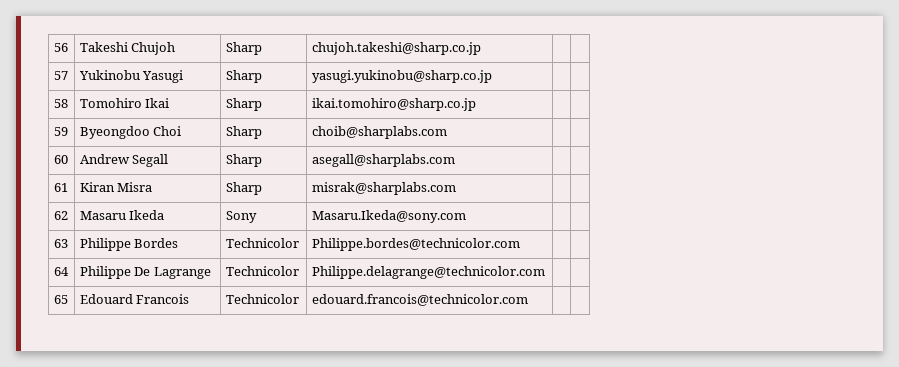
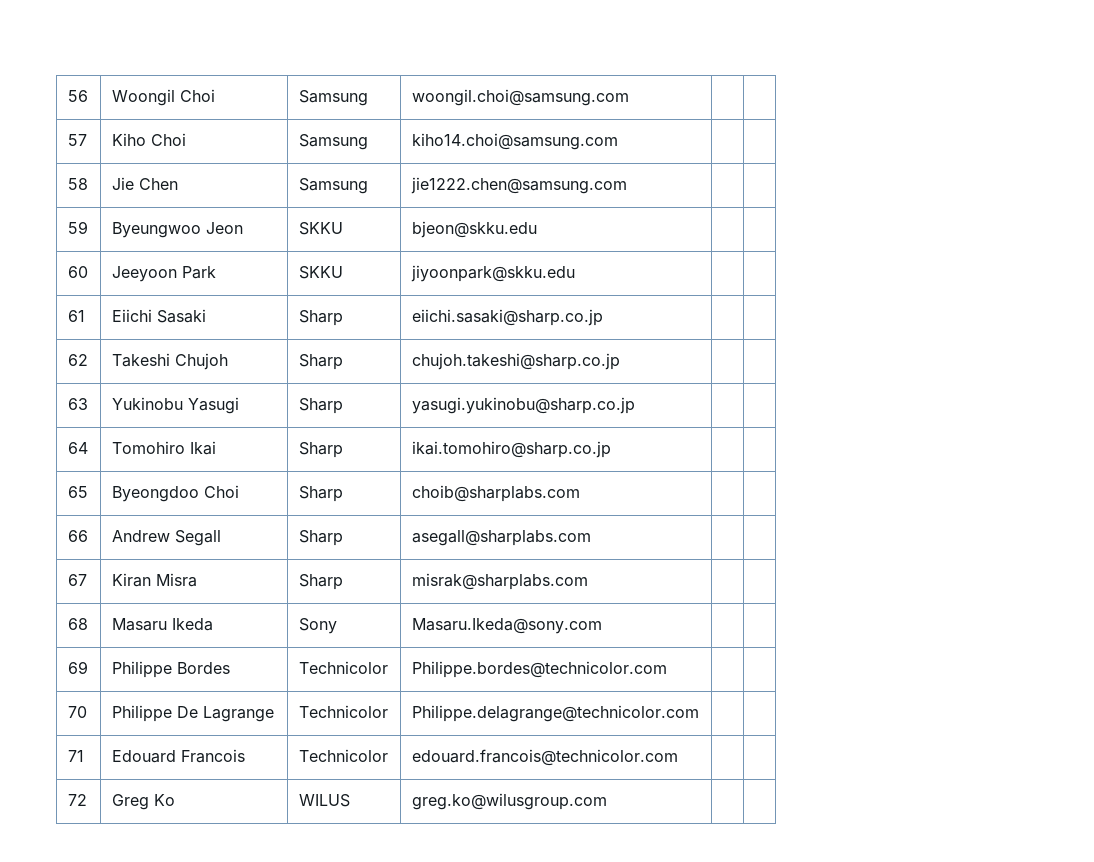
(68, 47) none -> [111,89,215,106] [298,90,368,106] [411,89,629,106] [67,134,87,146] [111,133,186,146] [298,134,368,150] [411,133,618,150] [67,178,88,190] [111,177,178,190] [298,178,368,194] [410,177,627,194] [67,221,88,234] [111,222,243,238] [298,222,343,235] [411,221,537,238] [67,266,88,278] [111,266,216,282] [298,266,343,279] [410,265,575,282] [67,310,85,322] [111,309,206,323] [298,310,343,326] [411,309,603,326] [67,354,88,366] | Woongil Choi | Samsung | woongil.choi@samsung.com | | // 57 | Kiho Choi | Samsung | kiho14.choi@samsung.com | | // 58 | Jie Chen | Samsung | jie1222.chen@samsung.com | | // 59 | Byeungwoo Jeon | SKKU | bjeon@skku.edu | | // 60 | Jeeyoon Park | SKKU | jiyoonpark@skku.edu | | // 61 | Eiichi Sasaki | Sharp | eiichi.sasaki@sharp.co.jp | | // 62
[53,71,68,80] 57 -> [67,398,88,410] 63
[53,99,68,108] 58 -> [67,442,88,454] 64
[53,127,68,136] 59 -> [67,486,88,498] 65
[53,155,68,164] 60 -> [67,530,88,542] 66
[53,183,68,192] 61 -> [67,574,87,586] 67
[53,211,68,220] 62 -> [67,618,88,630] 68
[53,239,68,248] 63 -> [67,661,88,674] 69
[53,267,69,276] 64 -> [67,706,87,718] 70
[53,295,68,304] 65 -> [67,750,84,762] 71
(528, 300) none -> [67,794,87,806] [111,794,175,810] [298,794,350,807] [411,793,607,810] // 72 | Greg Ko | WILUS | greg.ko@wilusgroup.com | |

